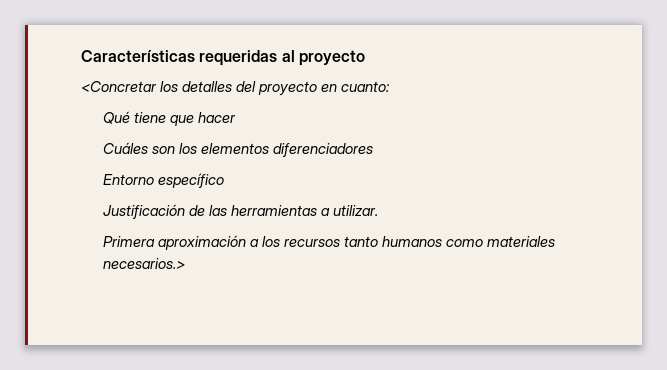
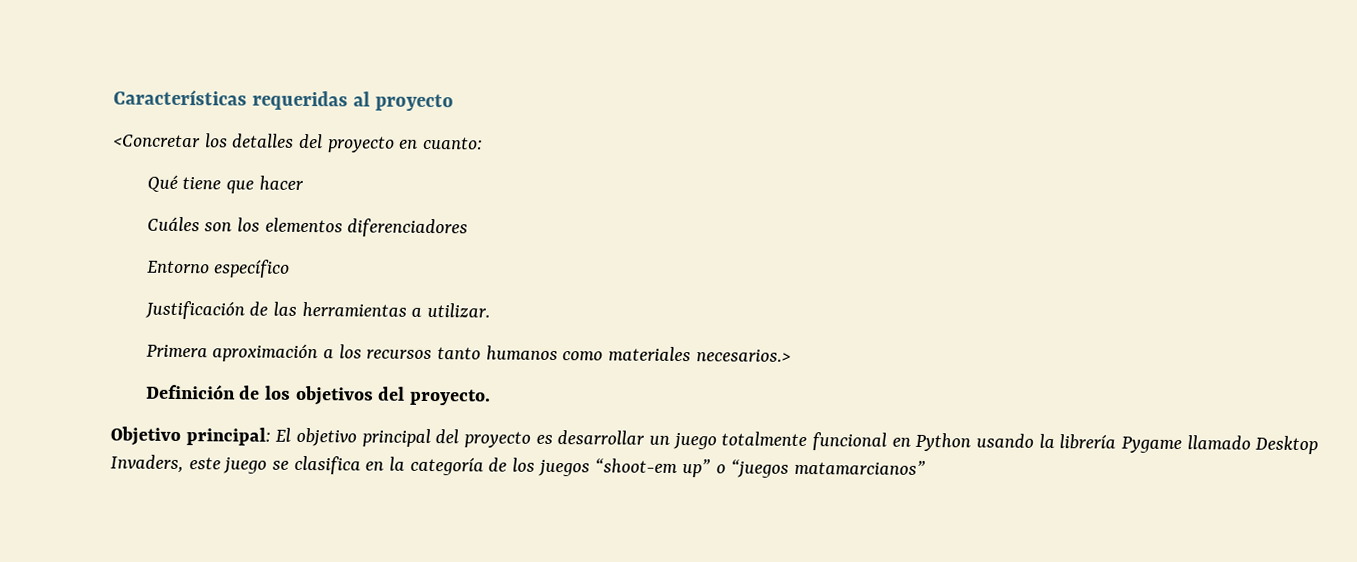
(185, 263) none -> [145,383,492,406] [110,426,1319,455] [110,454,927,478] // Definición de los objetivos del proyecto. // Objetivo principal: El objetivo principal del proyecto es desarrollar un juego totalmente funcional en Python usando la librería Pygame llamado Desktop Invaders, este juego se clasifica en la categoría de los juegos “shoot-em up” o “juegos matamarcianos”

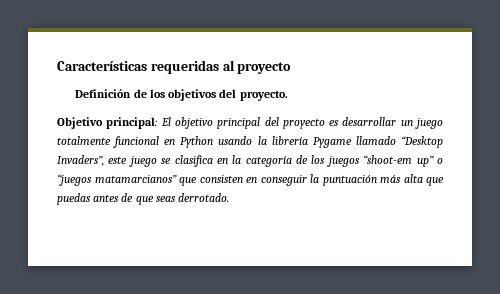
[113,133,484,153] [146,174,304,194] [146,216,469,238] [146,259,291,278] [144,300,491,320] [145,343,791,363] // <Concretar los detalles del proyecto en cuanto: // Qué tiene que hacer // Cuáles son los elementos diferenciadores // Entorno específico // Justificación de las herramientas a utilizar. // Primera aproximación a los recursos tanto humanos como materiales necesarios.> -> (292, 68) none
[1255,435,1319,455] [110,454,184,474] Desktop Invaders, -> [401,136,443,148] [57,155,104,166] “Desktop Invaders”,
(927, 467) none -> [179,174,444,186] [57,193,230,205] que consisten en conseguir la puntuación más alta que puedas antes de que seas derrotado.

